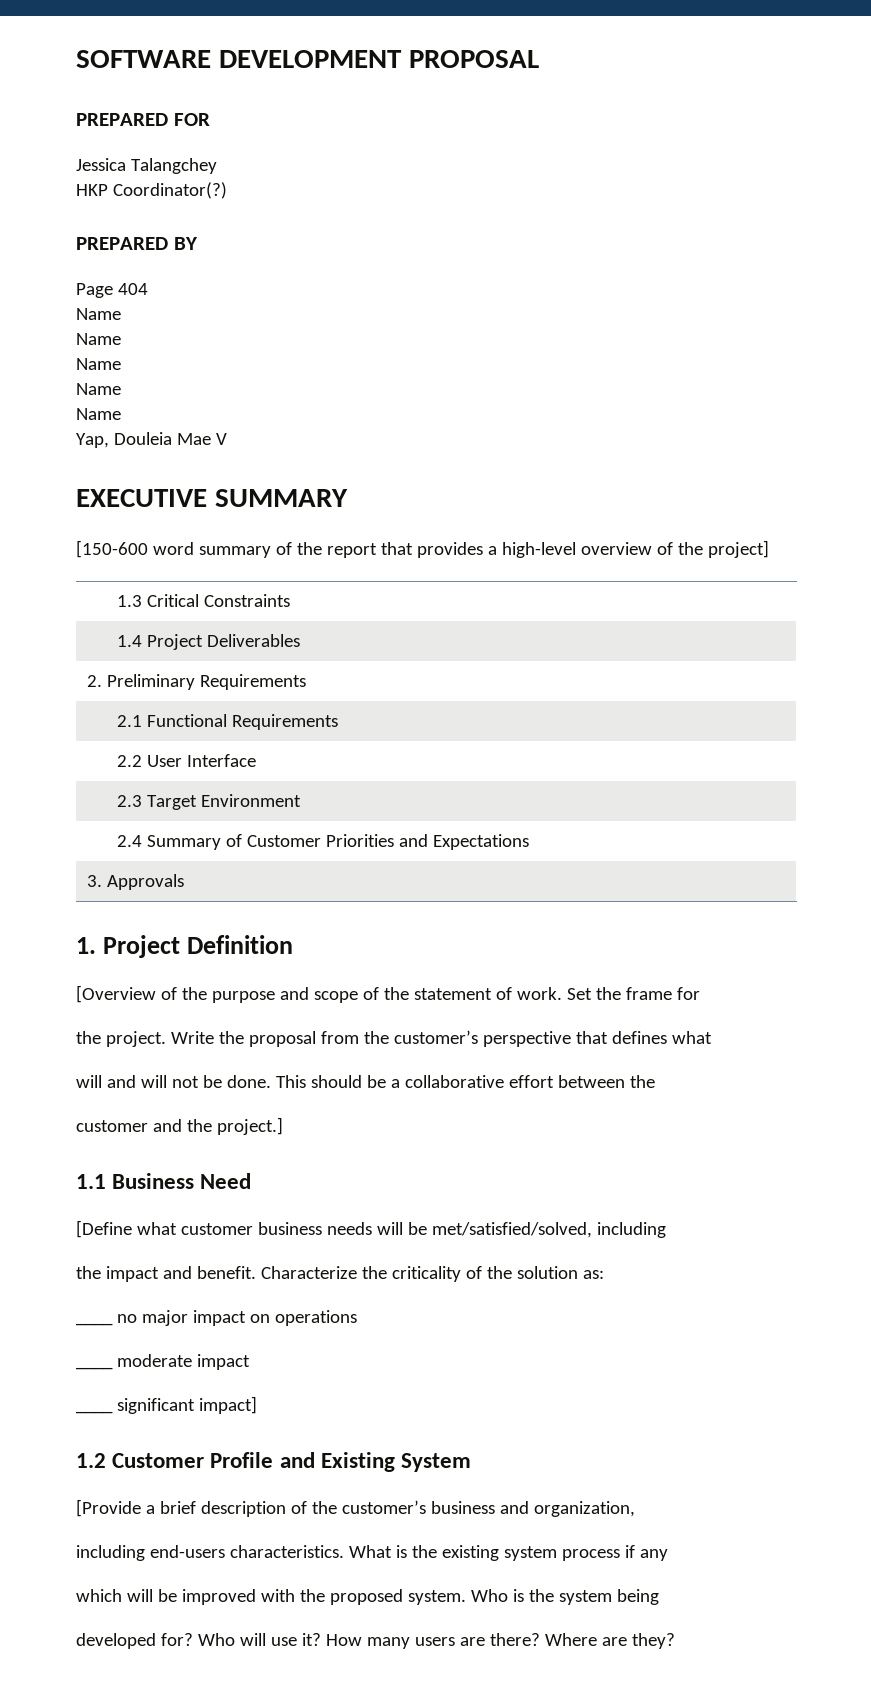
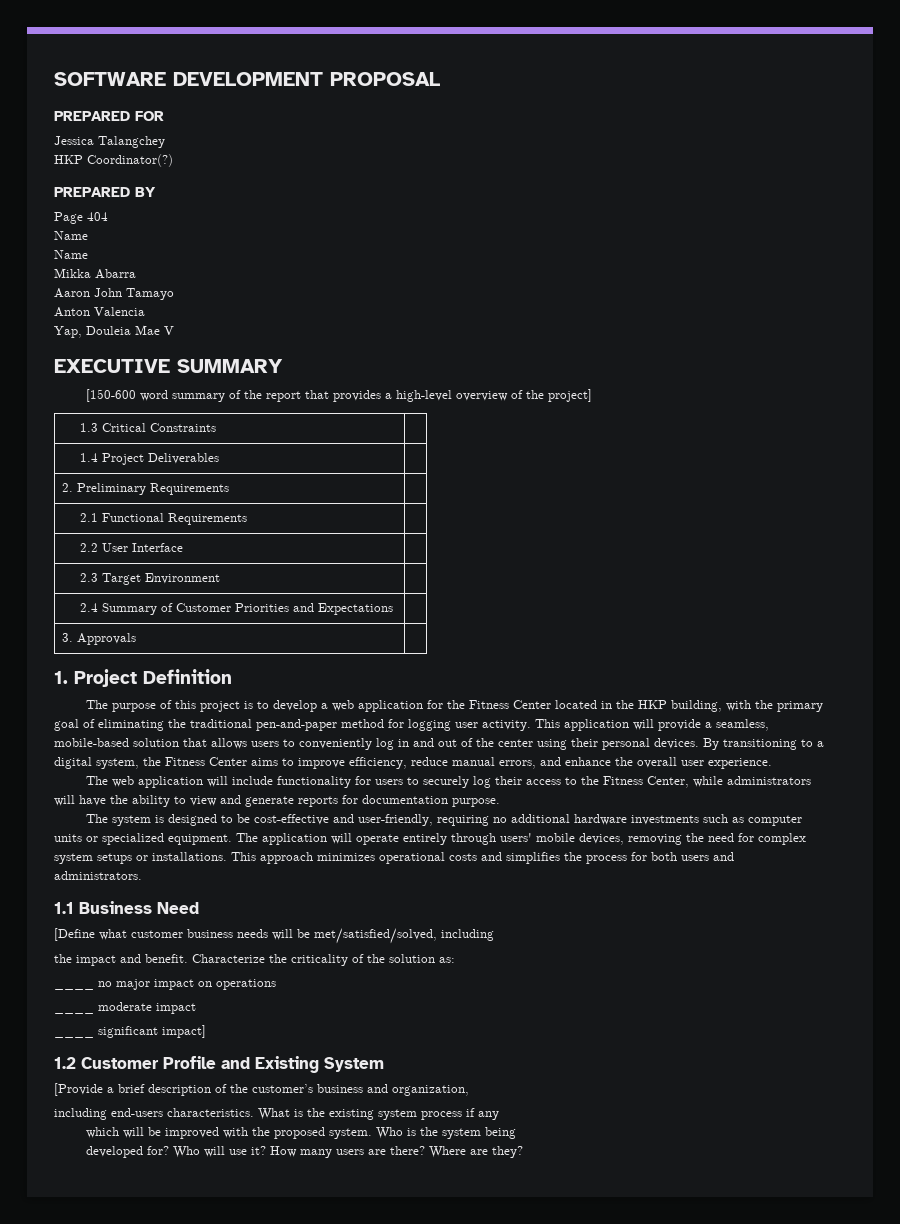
[76,358,121,370] [76,383,121,395] [76,408,121,420] Name // Name // Name -> [54,268,136,279] [54,288,174,300] [54,307,145,317] Mikka Abarra // Aaron John Tamayo // Anton Valencia
[76,985,700,1003] [76,1030,712,1047] [76,1075,655,1088] [76,1117,283,1135] [Overview of the purpose and scope of the statement of work. Set the frame for // the project. Write the proposal from the customer’s perspective that defines what // will and will not be done. This should be a collaborative effort between the // customer and the project.] -> [86,700,824,712] [54,719,769,731] [54,738,824,750] [54,757,772,769] [86,776,812,788] [54,795,500,807] [86,814,803,826] [54,833,806,845] [54,852,734,864] [54,871,142,880] The purpose of this project is to develop a web application for the Fitness Center located in the HKP building, with the primary goal of eliminating the traditional pen-and-paper method for logging user activity. This application will provide a seamless, mobile-based solution that allows users to conveniently log in and out of the center using their personal devices. By transitioning to a digital system, the Fitness Center aims to improve efficiency, reduce manual errors, and enhance the overall user experience. // The web application will include functionality for users to securely log their access to the Fitness Center, while administrators will have the ability to view and generate reports for documentation purpose. // The system is designed to be cost-effective and user-friendly, requiring no additional hardware investments such as computer units or specialized equipment. The application will operate entirely through users' mobile devices, removing the need for complex system setups or installations. This approach minimizes operational costs and simplifies the process for both users and administrators.

